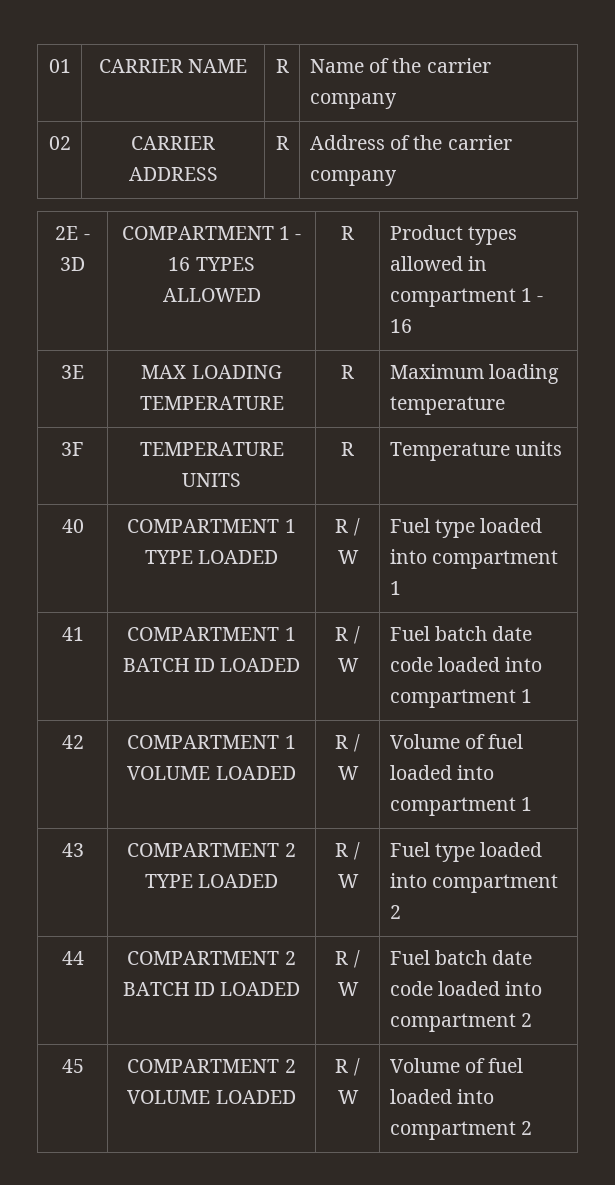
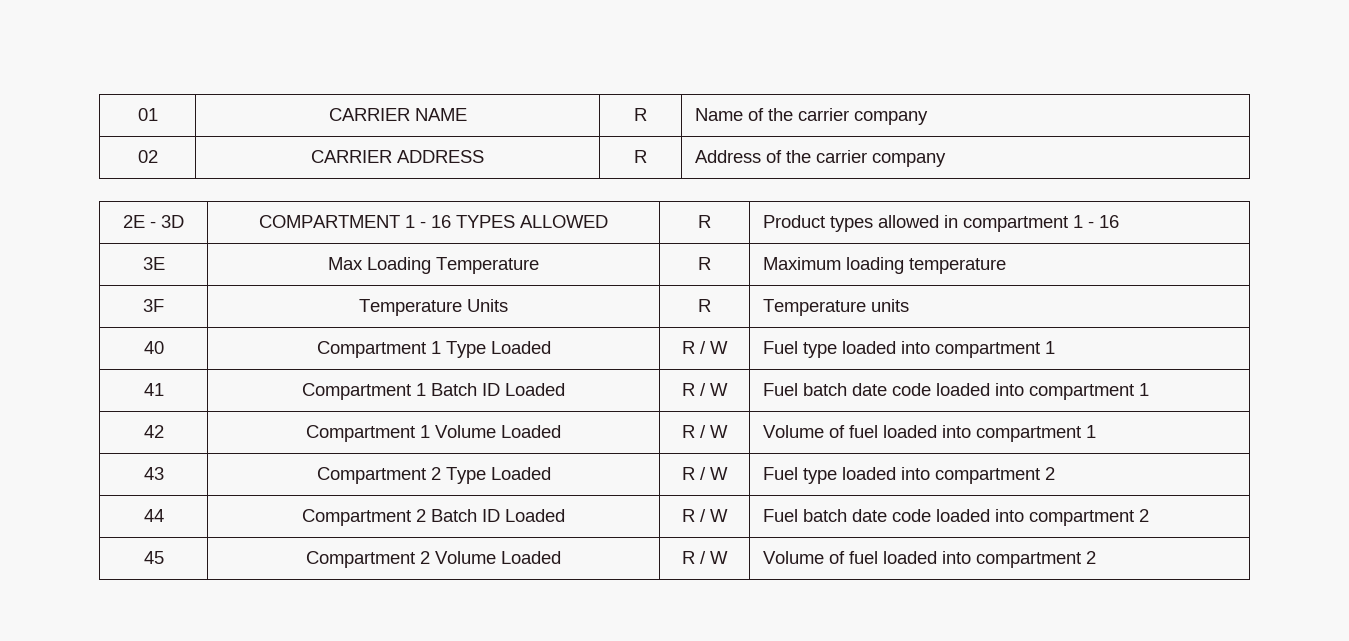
[141,365,282,379] [139,396,284,410] MAX LOADING TEMPERATURE -> [328,257,539,274] Max Loading Temperature
[139,442,284,456] [182,473,241,487] TEMPERATURE UNITS -> [359,299,508,316] Temperature Units
[127,519,296,533] [144,550,279,564] COMPARTMENT 1 TYPE LOADED -> [316,341,551,358] Compartment 1 Type Loaded
[127,627,296,641] [122,658,301,672] COMPARTMENT 1 BATCH ID LOADED -> [302,383,565,400] Compartment 1 Batch ID Loaded
[127,735,296,749] [127,766,296,780] COMPARTMENT 1 VOLUME LOADED -> [306,425,561,442] Compartment 1 Volume Loaded
[127,843,296,857] [144,874,279,888] COMPARTMENT 2 TYPE LOADED -> [316,467,551,484] Compartment 2 Type Loaded
[127,951,296,965] [122,982,301,996] COMPARTMENT 2 BATCH ID LOADED -> [302,509,565,526] Compartment 2 Batch ID Loaded
[127,1059,296,1073] [127,1090,296,1104] COMPARTMENT 2 VOLUME LOADED -> [306,551,561,568] Compartment 2 Volume Loaded

